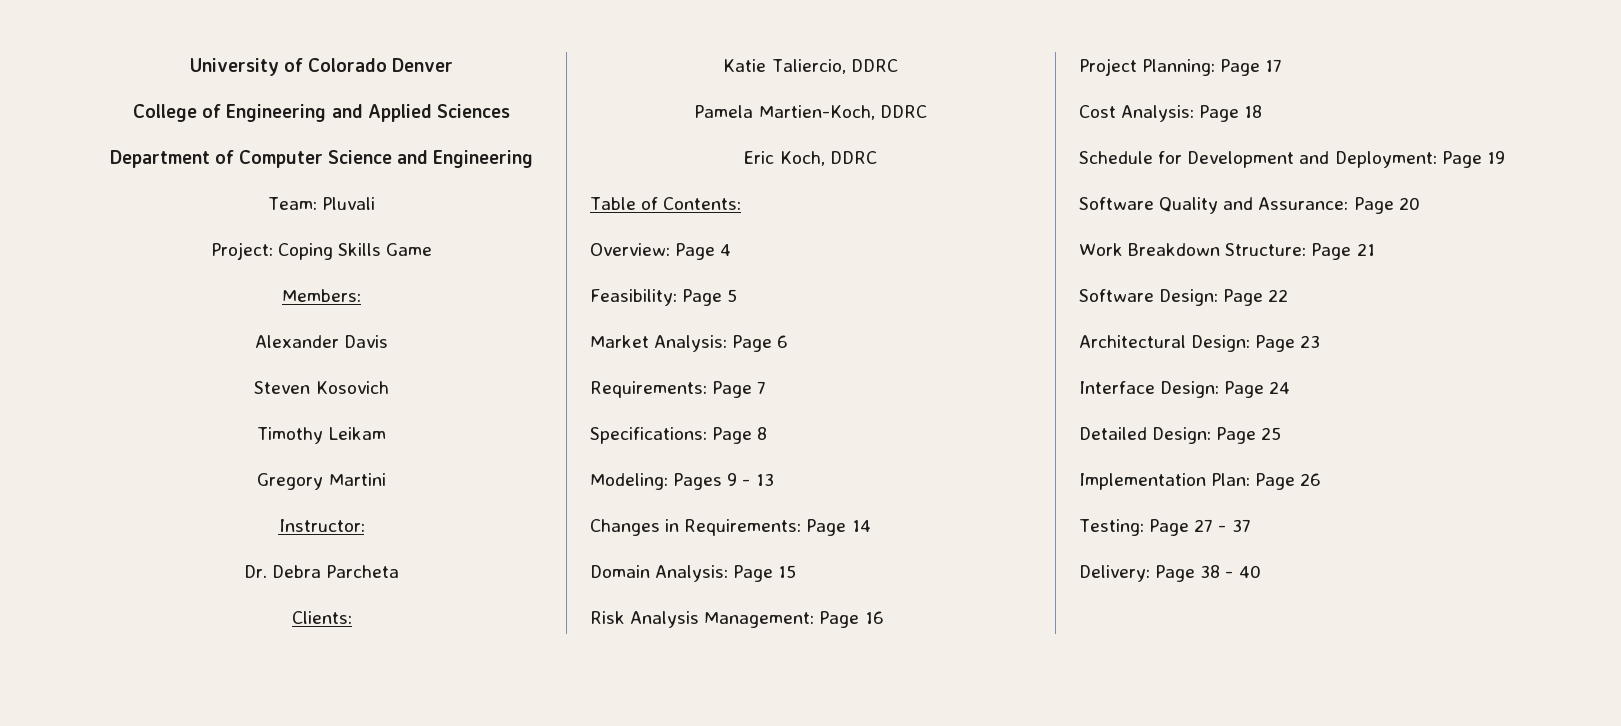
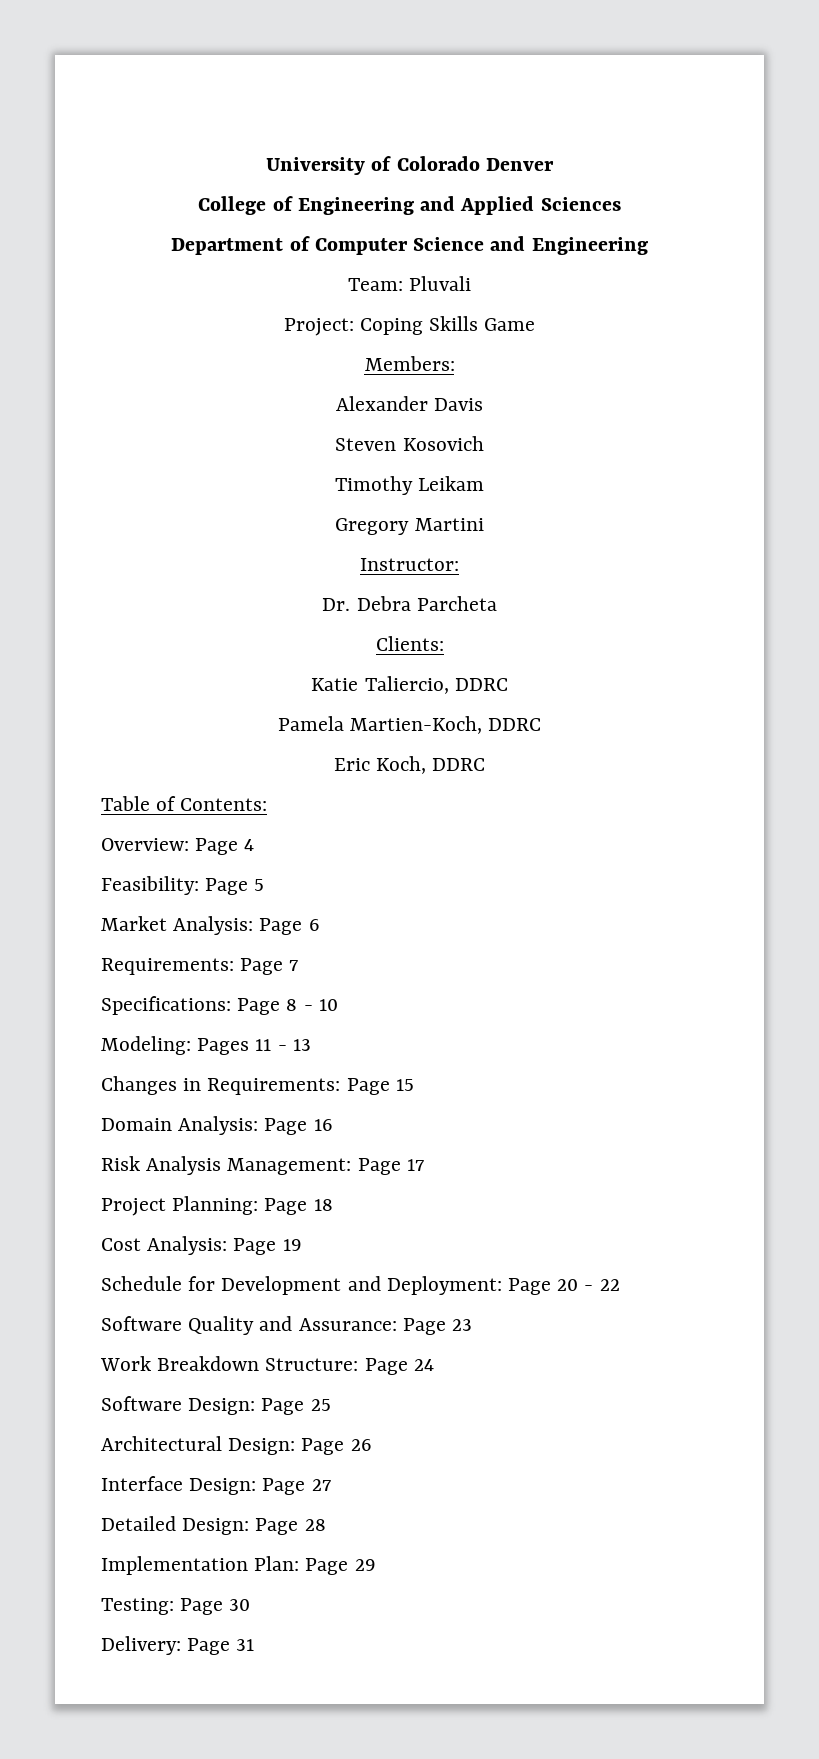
(768, 433) none -> [303,999,338,1011] - 10
[727,473,738,486] 9 -> [255,1039,272,1051] 11
[851,520,871,532] 14 -> [395,1079,414,1091] 15
[778,565,797,578] 15 -> [313,1119,333,1131] 16
[864,611,884,624] 16 -> [406,1159,424,1171] 17
[1265,59,1283,72] 17 -> [313,1199,333,1211] 18
[1244,105,1263,118] 18 -> [282,1239,302,1251] 19
[1486,151,1505,164] 19 -> [557,1279,620,1291] 20 - 22
[1398,197,1420,210] 20 -> [452,1319,473,1331] 23
[1356,243,1375,256] 21 -> [413,1359,434,1371] 24
[1268,289,1289,302] 22 -> [310,1399,331,1411] 25
[1300,335,1321,348] 23 -> [350,1439,372,1451] 26
[1269,381,1291,394] 24 -> [311,1479,331,1491] 27
[1261,427,1282,440] 25 -> [304,1519,326,1531] 28
[1300,473,1322,486] 26 -> [354,1559,376,1571] 29
[1194,519,1251,532] 27 - 37 -> [229,1599,251,1611] 30
[1200,565,1261,578] 38 - 40 -> [236,1639,255,1651] 31

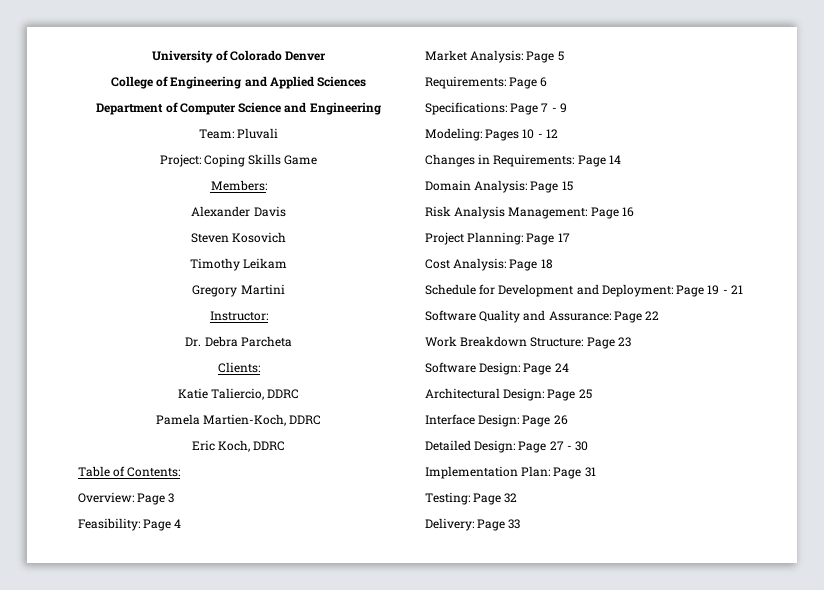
[244,839,255,851] 4 -> [168,493,175,503] 3
[254,879,265,891] 5 -> [174,519,182,528] 4
[308,919,320,931] [101,958,299,975] 6 // Requirements: Page 7 -> [557,51,564,61] [425,76,548,89] 5 // Requirements: Page 6
[286,999,338,1011] 8 - 10 -> [541,103,567,113] 7 - 9
[255,1039,311,1051] 11 - 13 -> [522,129,558,139] 10 - 12
[395,1079,414,1091] 15 -> [608,155,621,164] 14
[313,1119,333,1131] 16 -> [561,181,573,191] 15
[406,1159,424,1171] 17 -> [621,207,634,217] 16
[313,1199,333,1211] 18 -> [557,233,570,242] 17
[282,1239,302,1251] 19 -> [540,259,553,269] 18
[557,1279,620,1291] 20 - 22 -> [707,285,743,295] 19 - 21
[452,1319,473,1331] 23 -> [645,311,660,320] 22
[413,1359,434,1371] 24 -> [617,337,631,347] 23
[310,1399,331,1411] 25 -> [554,363,569,372] 24
[350,1439,372,1451] 26 -> [578,389,592,399] 25
[311,1479,331,1491] 27 -> [553,415,568,425] 26
[304,1519,326,1531] 28 -> [549,441,589,451] 27 - 30
[354,1559,376,1571] 29 -> [584,467,596,477] 31
[229,1599,251,1611] 30 -> [504,493,518,503] 32
[236,1639,255,1651] 31 -> [508,519,521,529] 33

